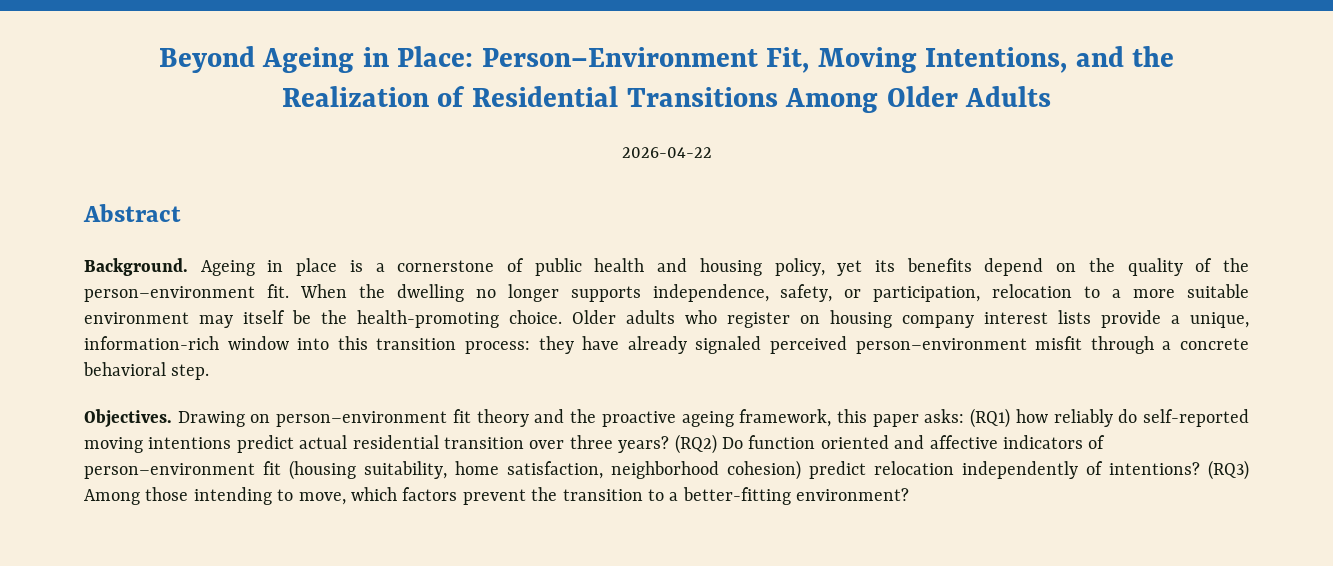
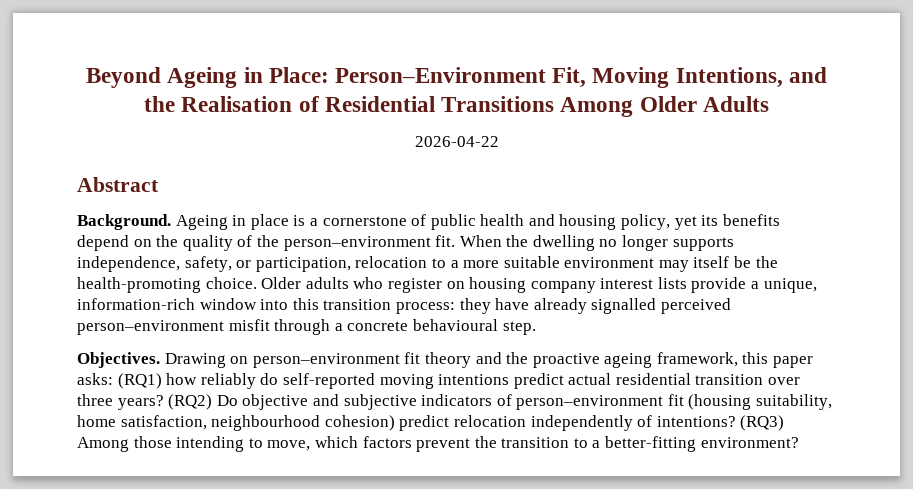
[281,86,429,107] Realization -> [181,96,293,112] Realisation
[695,336,762,354] signaled -> [591,298,657,314] signalled
[83,362,166,376] behavioral -> [412,319,498,331] behavioural
[748,435,998,449] function oriented and affective -> [242,394,417,410] objective and subjective
[611,461,719,479] neighborhood -> [211,415,321,431] neighbourhood

